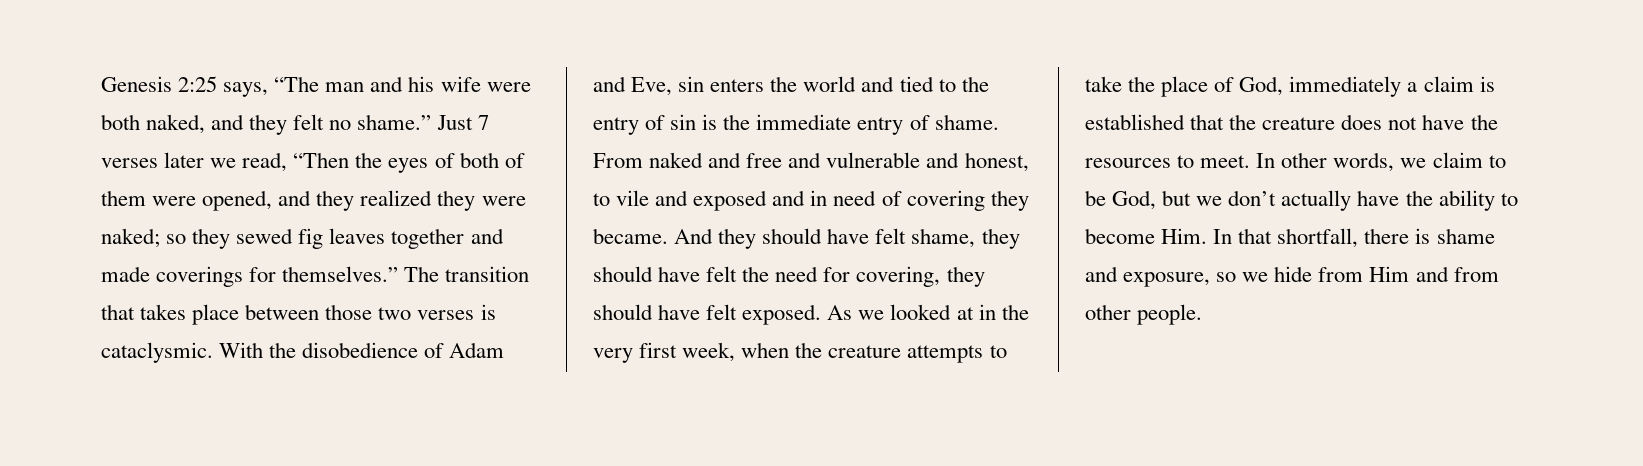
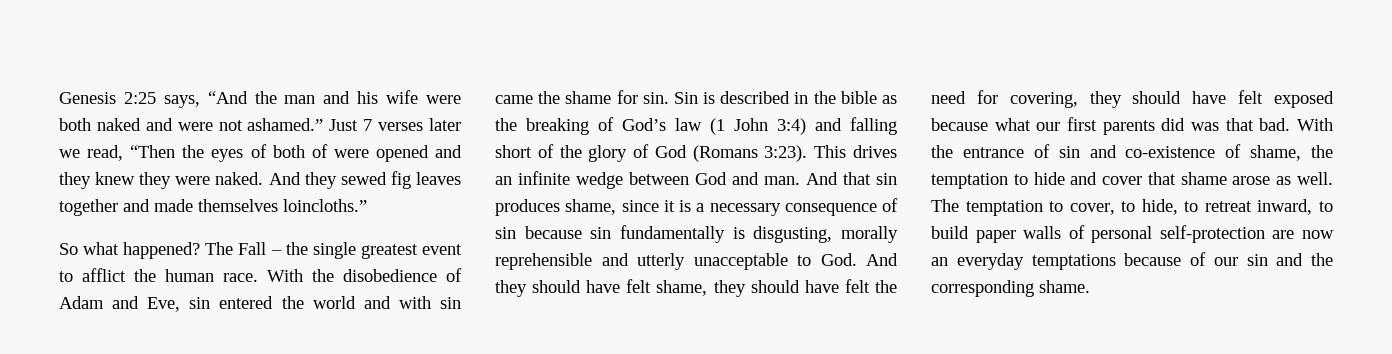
[274,76,320,92] “The -> [207,91,277,104] “And the
[146,114,432,135] naked, and they felt no shame.” -> [96,118,324,131] naked and were not ashamed.”
[101,190,433,211] them were opened, and they realized -> [333,145,462,162] [59,172,136,189] were opened and they knew
[101,228,187,248] naked; so -> [215,172,301,185] naked. And
[156,266,530,287] [101,304,496,325] [101,342,213,363] coverings for themselves.” The transition that takes place between those two verses is cataclysmic. -> [198,199,367,212] [59,242,462,259] [59,268,258,282] themselves loincloths.” // So what happened? The Fall – the single greatest event to afflict the human race.
[710,79,765,92] enters -> [219,296,274,309] entered
[899,76,989,92] [593,114,999,135] [593,152,1029,172] [593,190,1029,211] [593,228,668,244] tied to the entry of sin is the immediate entry of shame. From naked and free and vulnerable and honest, to vile and exposed and in need of covering they became. -> [398,296,461,309] [495,90,897,104] [495,117,897,135] [495,144,897,162] [495,171,897,189] [495,198,898,216] [495,225,898,243] [495,253,857,270] with sin came the shame for sin. Sin is described in the bible as the breaking of God’s law (1 John 3:4) and falling short of the glory of God (Romans 3:23). This drives an infinite wedge between God and man. And that sin produces shame, since it is a necessary consequence of sin because sin fundamentally is disgusting, morally reprehensible and utterly unacceptable to God.
[742,304,1029,325] [593,342,1007,363] [1085,76,1495,97] [1085,114,1498,130] [1085,152,1506,172] [1085,190,1518,211] [1085,228,1495,248] [1085,266,1499,287] [1085,304,1203,325] exposed. As we looked at in the very first week, when the creature attempts to take the place of God, immediately a claim is established that the creature does not have the resources to meet. In other words, we claim to be God, but we don’t actually have the ability to become Him. In that shortfall, there is shame and exposure, so we hide from Him and from other people. -> [1274,91,1334,108] [931,117,1333,135] [931,144,1333,161] [931,172,1333,189] [931,199,1333,216] [931,225,1334,243] [931,252,1333,270] [931,280,1090,297] exposed because what our first parents did was that bad. With the entrance of sin and co-existence of shame, the temptation to hide and cover that shame arose as well. The temptation to cover, to hide, to retreat inward, to build paper walls of personal self-protection are now an everyday temptations because of our sin and the corresponding shame.

